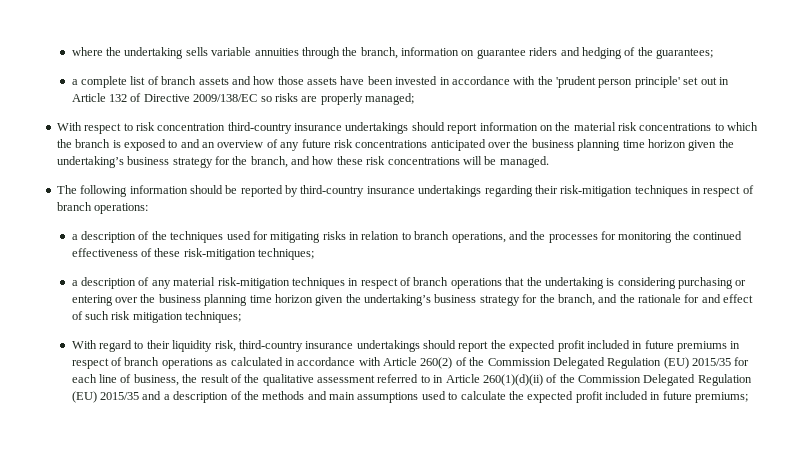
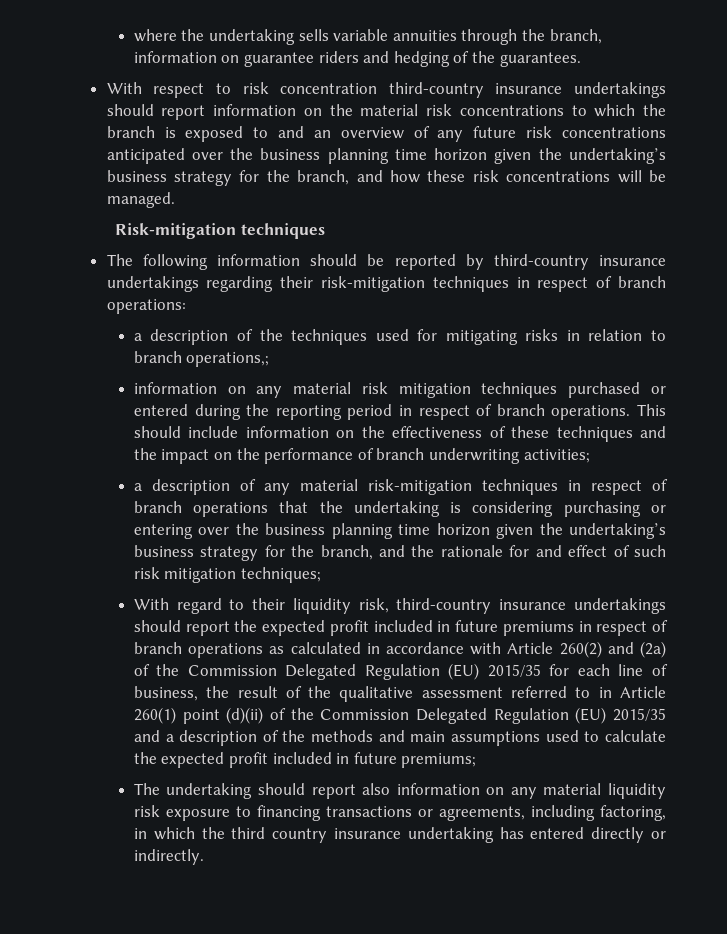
[656,48,714,59] [71,76,729,88] [71,93,415,105] guarantees; // a complete list of branch assets and how those assets have been invested in accordance with the 'prudent person principle' set out in Article 132 of Directive 2009/138/EC so risks are properly managed; -> [499,52,581,67] guarantees.
(549, 162) none -> [115,223,325,239] // Risk-mitigation techniques
[451,231,743,243] [71,248,315,260] operations, and the processes for monitoring the continued effectiveness of these risk-mitigation techniques; -> [186,352,270,367] [133,382,666,398] [133,404,666,420] [133,426,667,442] [133,448,590,464] operations,; // information on any material risk mitigation techniques purchased or entered during the reporting period in respect of branch operations. This should include information on the effectiveness of these techniques and the impact on the performance of branch underwriting activities;
(453, 363) none -> [607,641,666,658] and (2a)
[482,374,543,386] 260(1)(d)(ii) -> [133,707,264,724] 260(1) point (d)(ii)
(749, 397) none -> [133,783,666,799] [133,805,666,821] [133,827,666,843] [133,849,204,865] // The undertaking should report also information on any material liquidity risk exposure to financing transactions or agreements, including factoring, in which the third country insurance undertaking has entered directly or indirectly.

